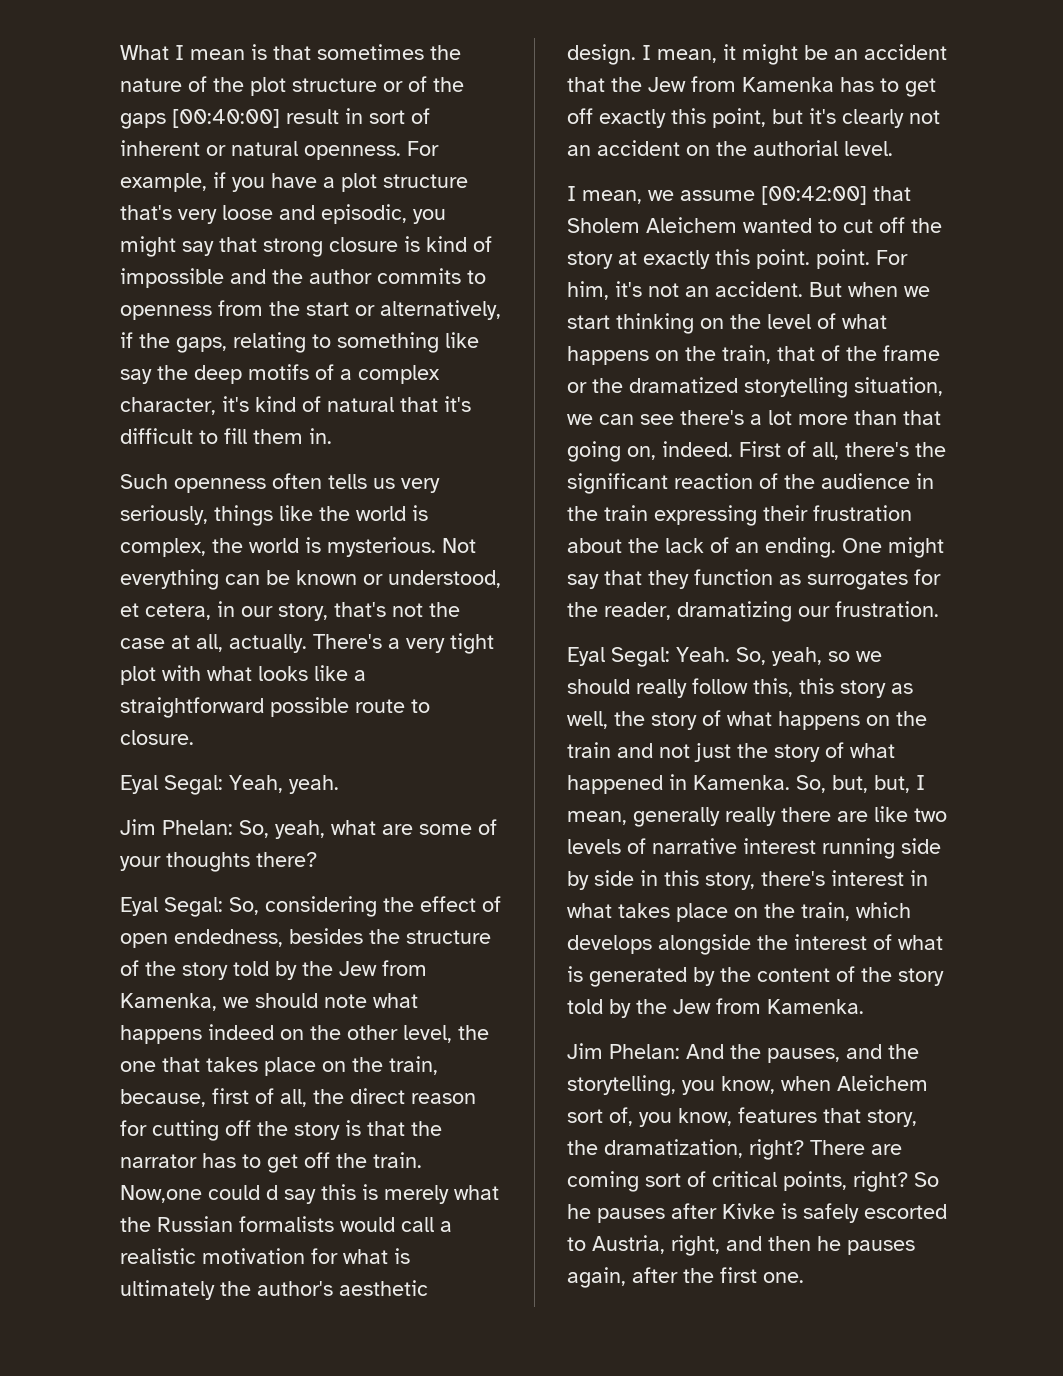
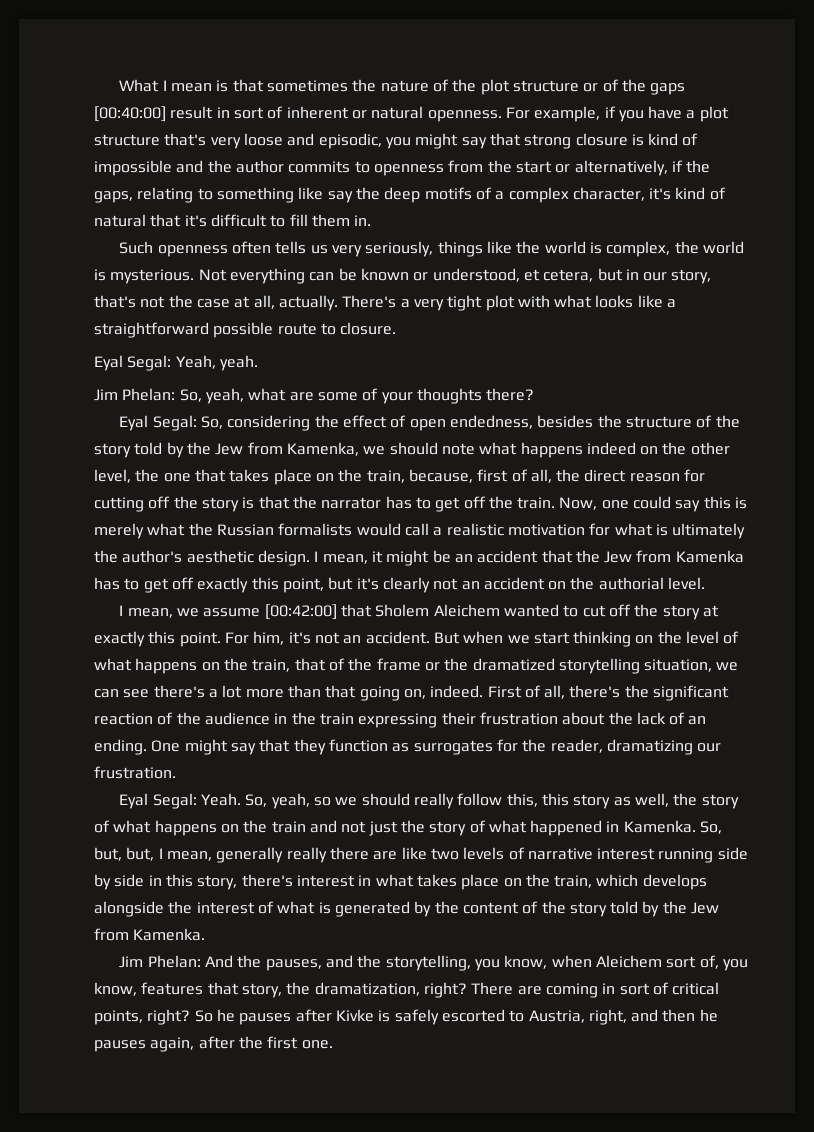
(211, 611) none -> [597,268,623,281] but
[120,1185,278,1203] Now,one could d -> [559,496,672,510] Now, one could
[816,249,870,269] point. -> (221, 639) none
(639, 1181) none -> [602,983,616,994] in

